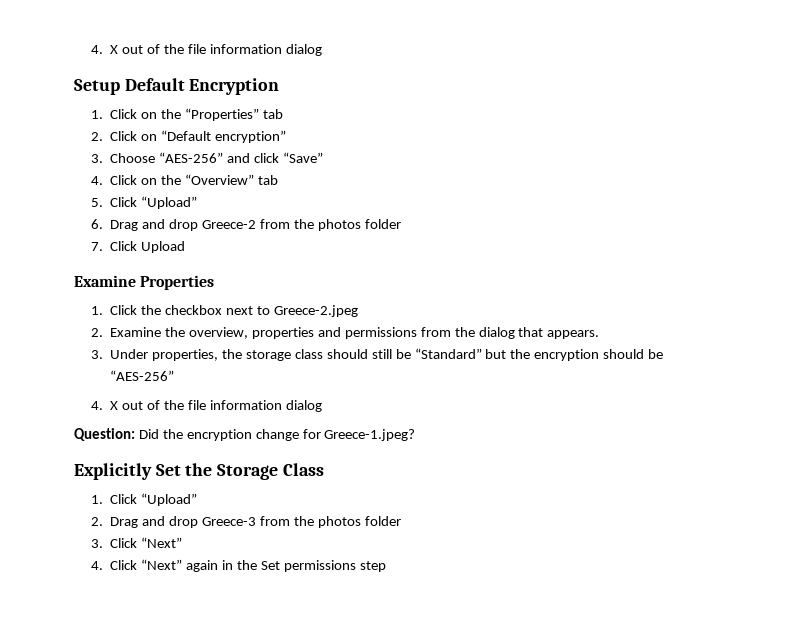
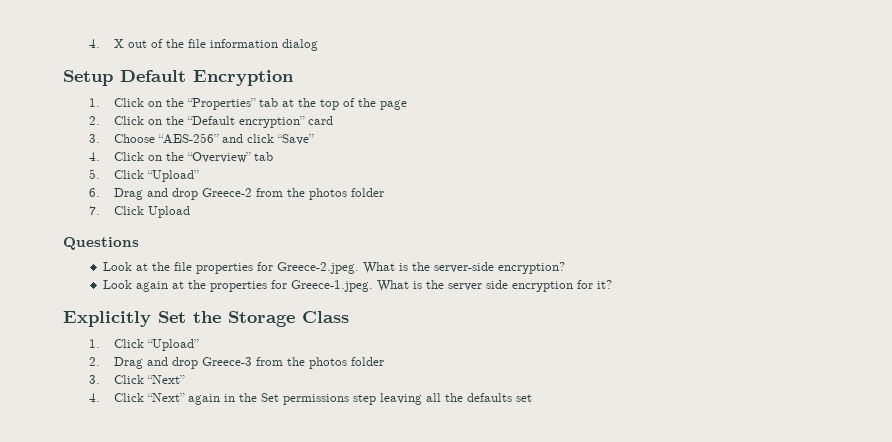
(283, 114) none -> [282,98,408,110] at the top of the page
(158, 137) none -> [166,116,185,125] the
(286, 136) none -> [308,116,334,125] card
[74,275,215,290] [90,305,358,317] [90,327,600,339] [90,348,664,361] [110,370,175,381] [90,400,322,412] [74,428,416,441] Examine Properties // 1. Click the checkbox next to Greece-2.jpeg // 2. Examine the overview, properties and permissions from the dialog that appears. // 3. Under properties, the storage class should still be “Standard” but the encryption should be “AES-256” // 4. X out of the file information dialog // Question: Did the encryption change for Greece-1.jpeg? -> [63,237,139,250] [102,262,565,274] [102,280,612,292] Questions // Look at the file properties for Greece-2.jpeg. What is the server-side encryption? // Look again at the properties for Greece-1.jpeg. What is the server side encryption for it?
(386, 566) none -> [380,393,533,405] leaving all the defaults set

